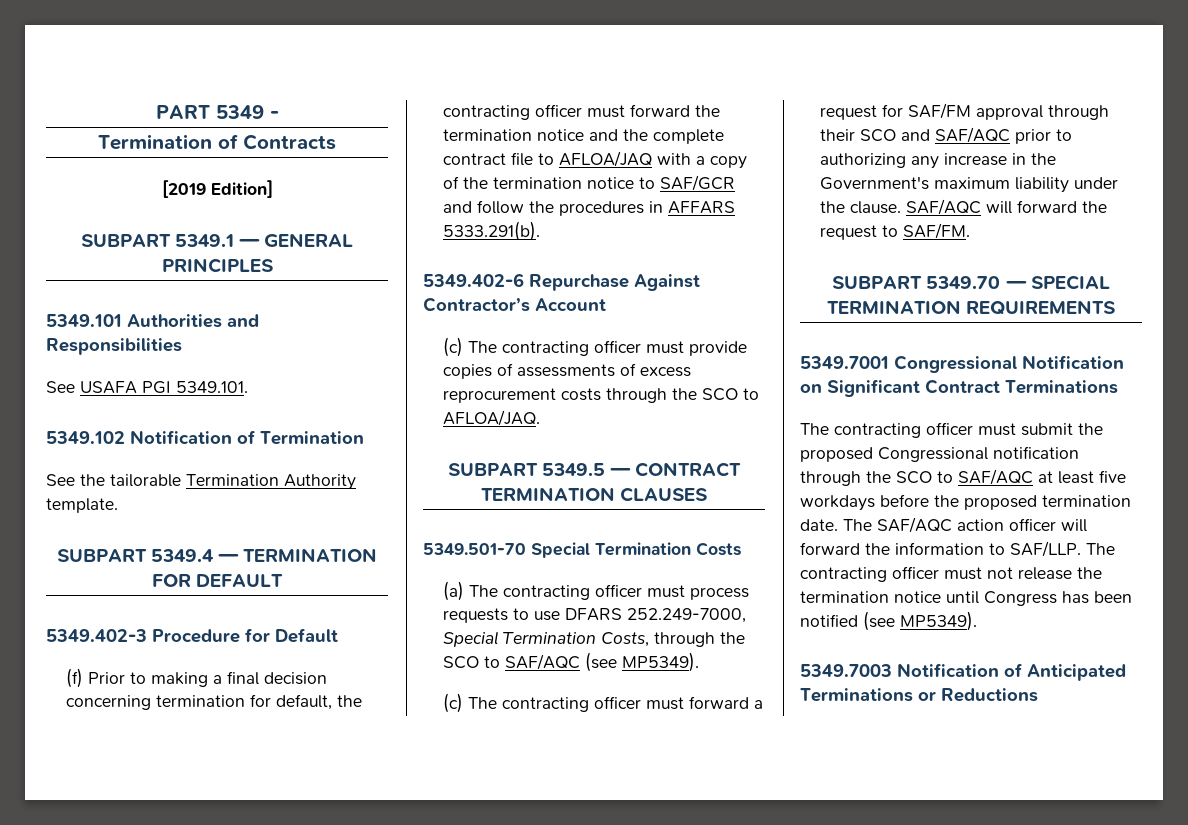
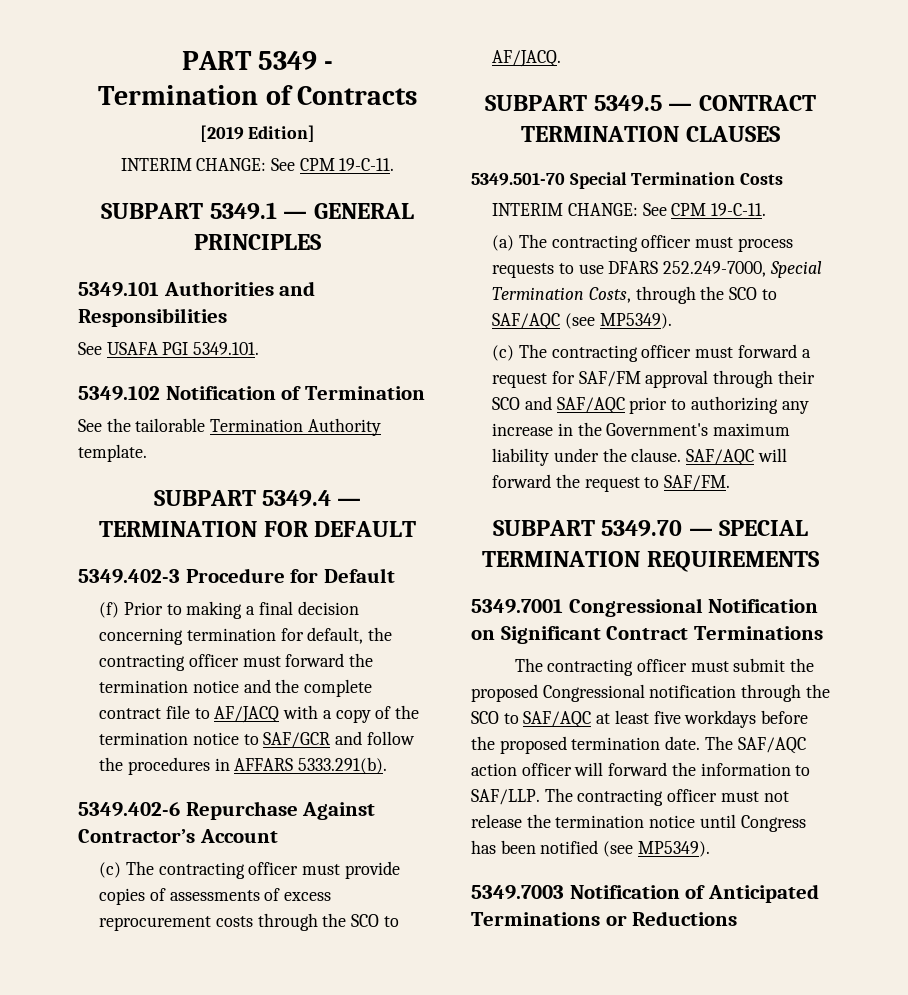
(273, 189) none -> [120,158,395,171] // INTERIM CHANGE: See CPM 19-C-11.
[559,151,653,167] AFLOA/JAQ -> [214,706,280,723] AF/JACQ
[443,410,541,426] AFLOA/JAQ. -> [492,50,562,67] AF/JACQ.
(741, 549) none -> [492,203,767,216] // INTERIM CHANGE: See CPM 19-C-11.

